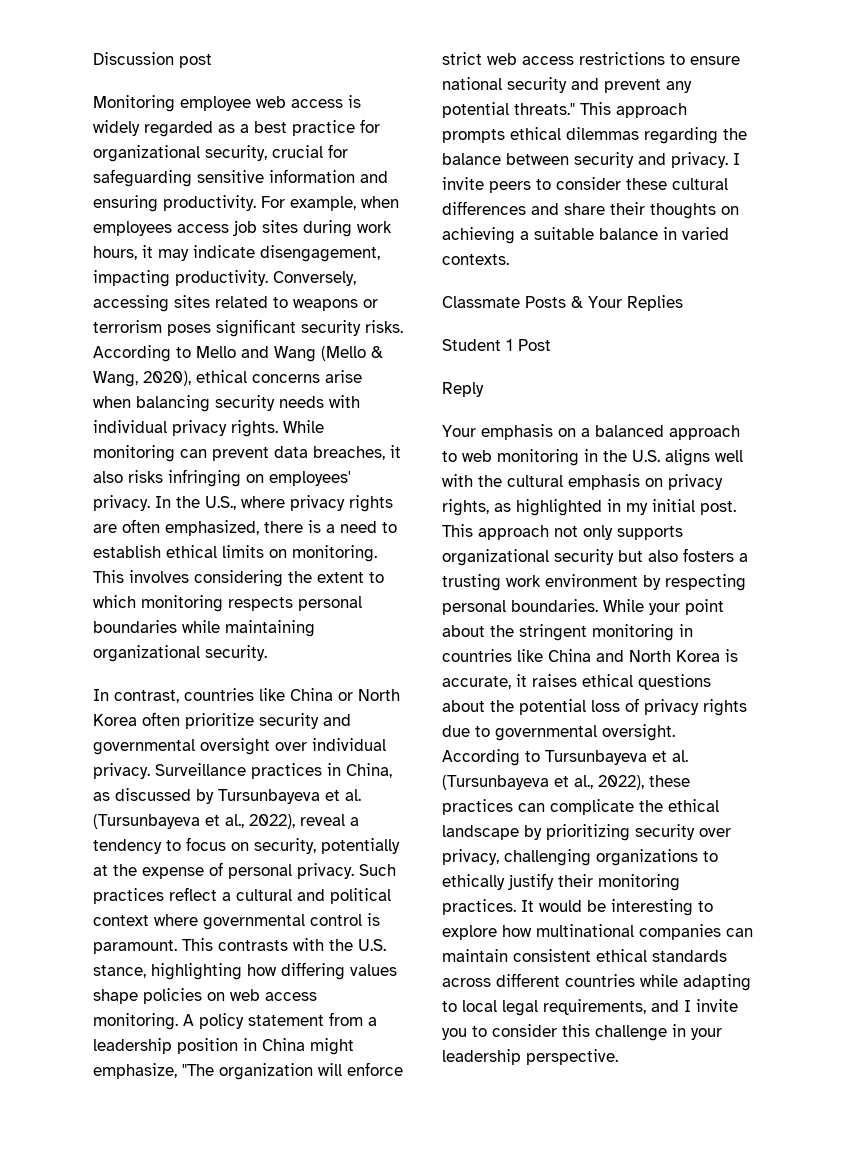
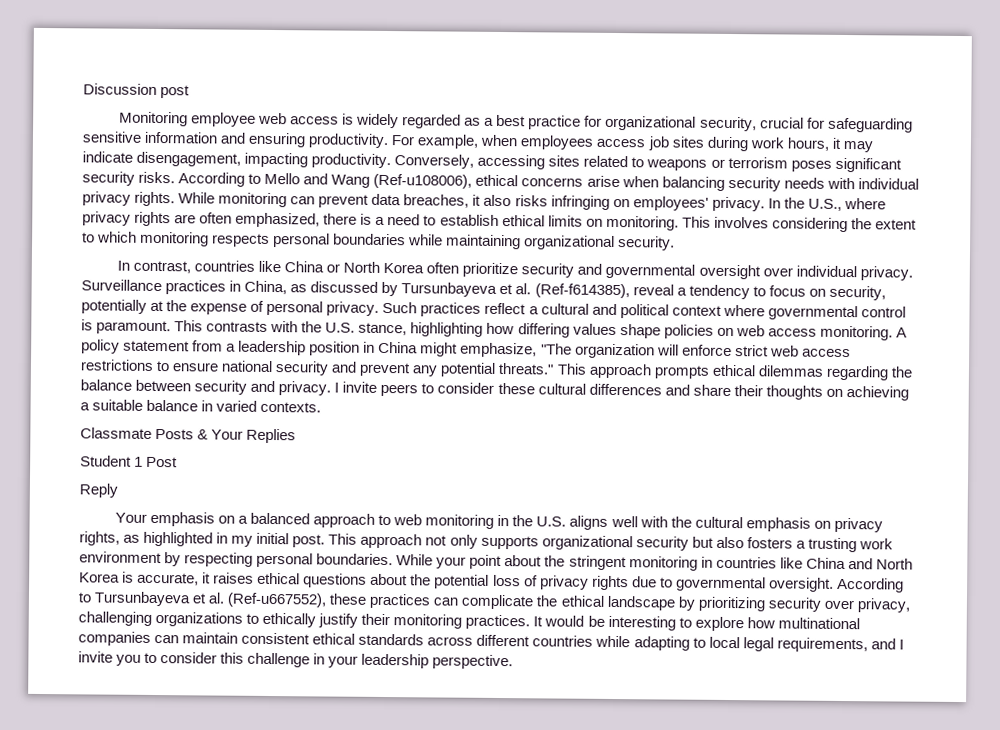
[321,346,383,361] [93,371,191,387] (Mello & Wang, 2020), -> [373,173,473,189] (Ref-u108006),
[93,814,295,829] (Tursunbayeva et al., 2022), -> [534,283,630,299] (Ref-f614385),
[442,775,644,790] (Tursunbayeva et al., 2022), -> [227,592,327,608] (Ref-u667552),

